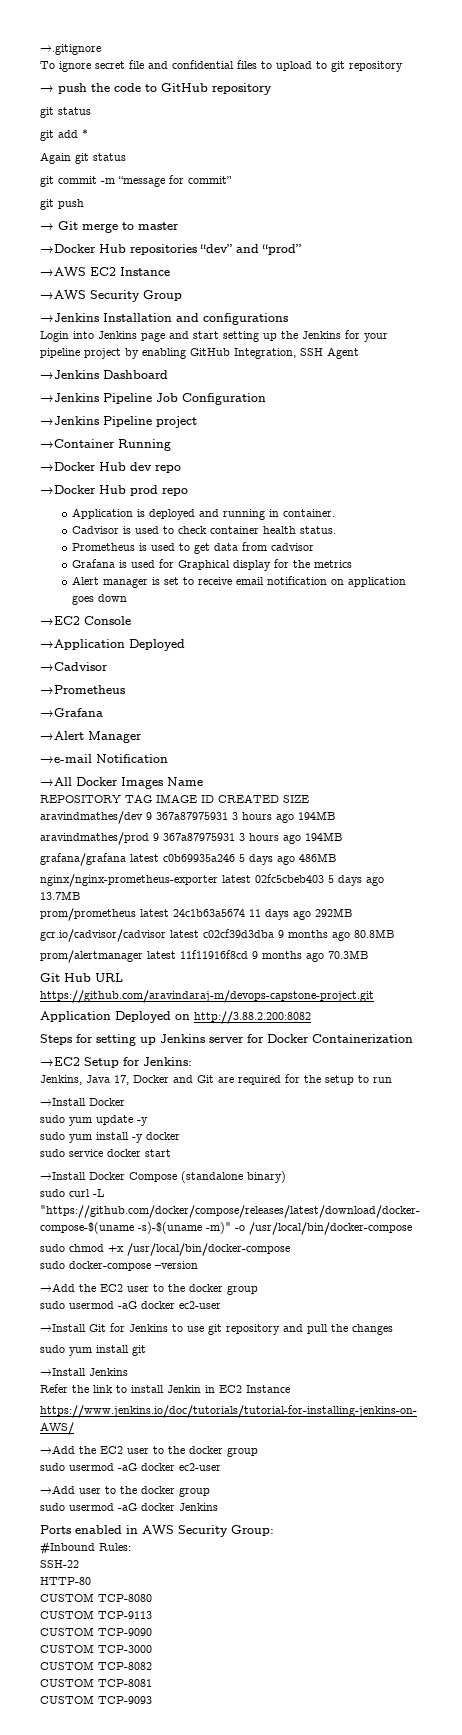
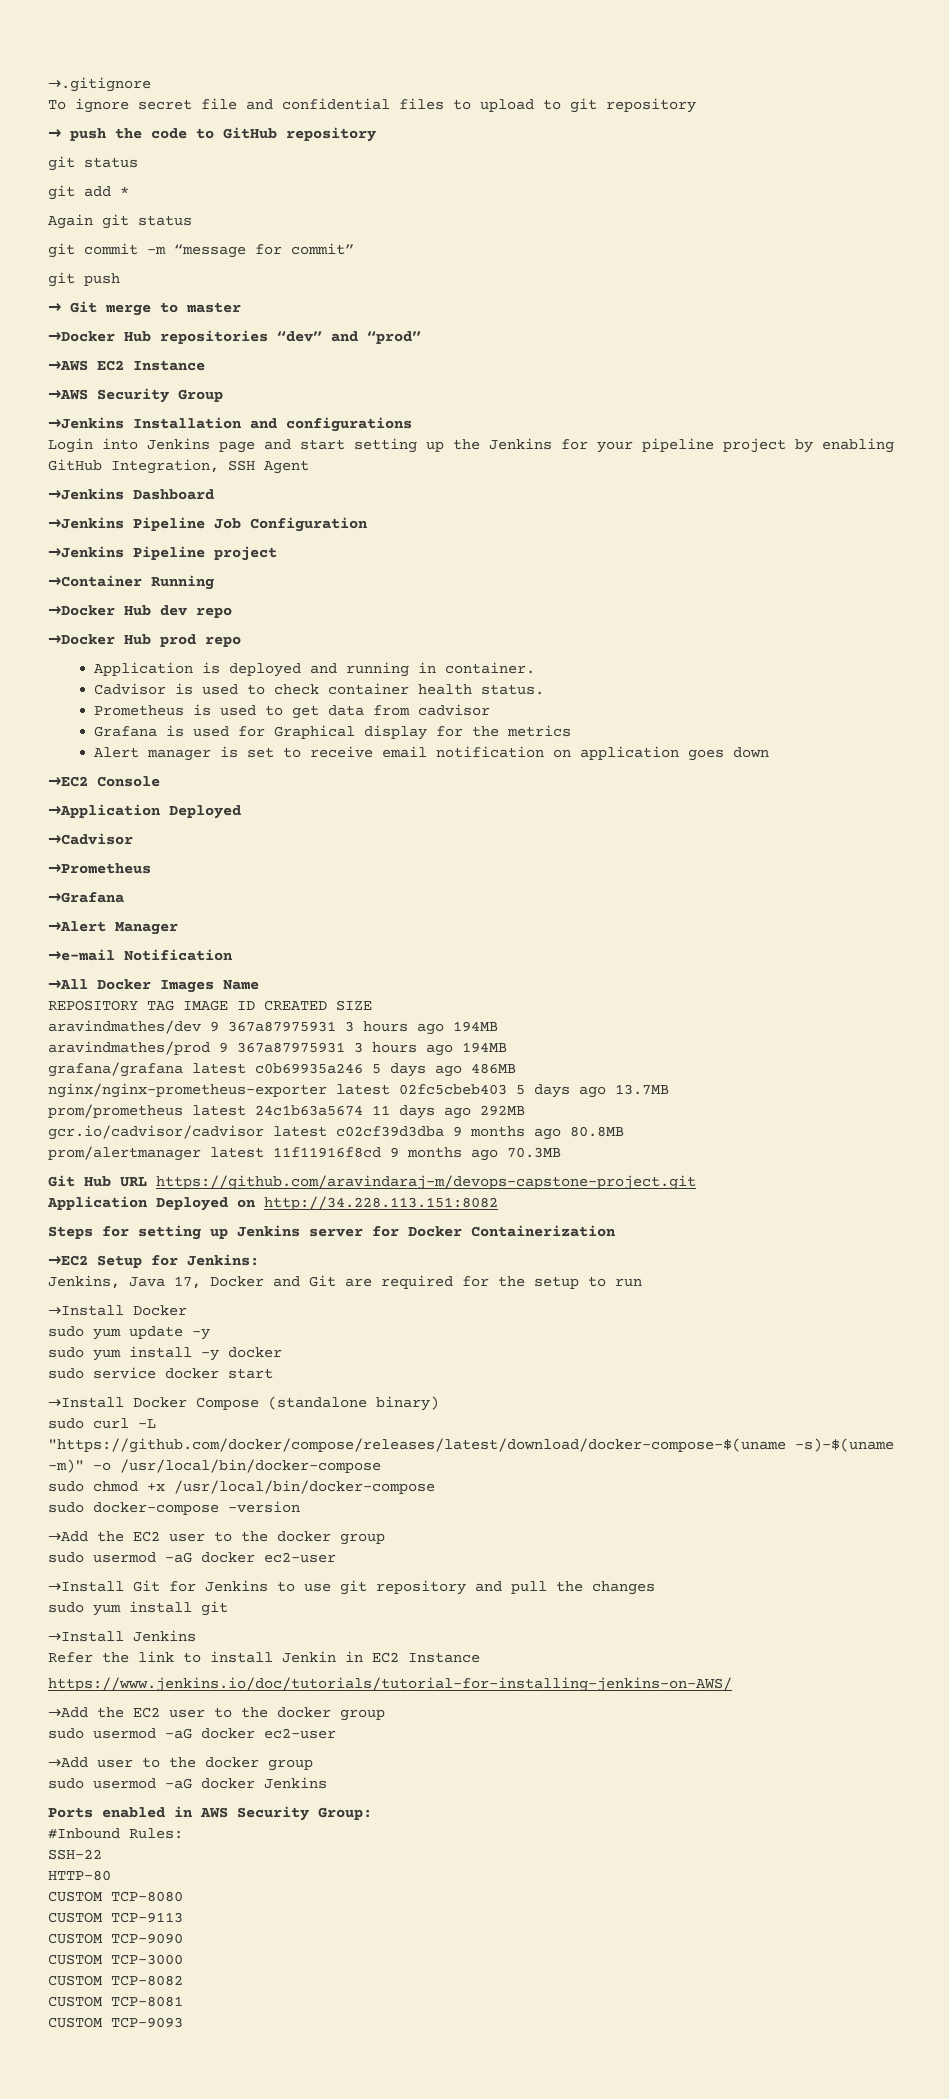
[194,1011,311,1024] http://3.88.2.200:8082 -> [264,1196,498,1210] http://34.228.113.151:8082

